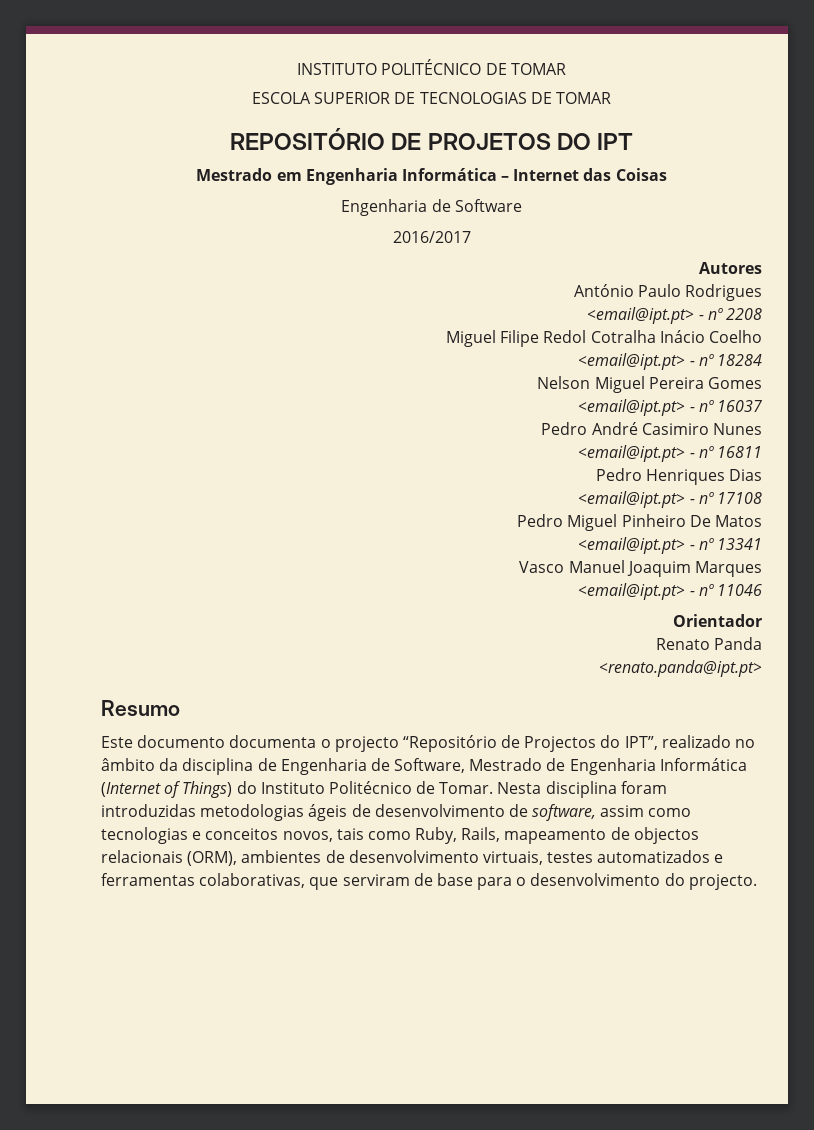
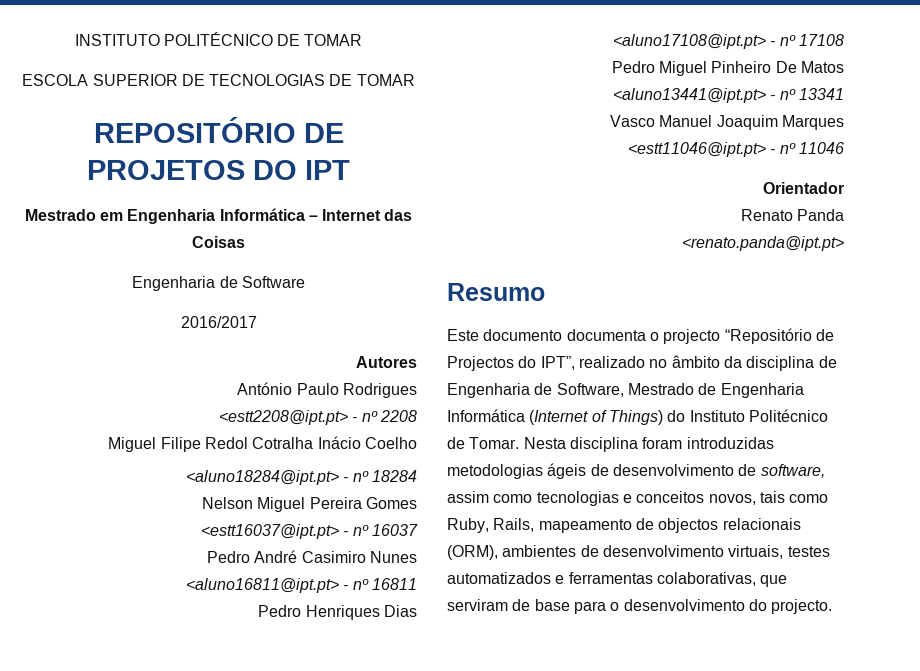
[587,307,695,324] <email@ipt.pt> -> [219,410,349,425] <estt2208@ipt.pt>
[578,353,686,370] <email@ipt.pt> -> [186,470,340,485] <aluno18284@ipt.pt>
[578,399,686,416] <email@ipt.pt> -> [201,524,340,539] <estt16037@ipt.pt>
[578,445,686,462] <email@ipt.pt> -> [186,578,340,593] <aluno16811@ipt.pt>
[578,491,686,508] <email@ipt.pt> -> [613,34,767,49] <aluno17108@ipt.pt>
[578,537,686,554] <email@ipt.pt> -> [613,88,767,103] <aluno13441@ipt.pt>
[578,583,686,600] <email@ipt.pt> -> [628,142,767,157] <estt11046@ipt.pt>

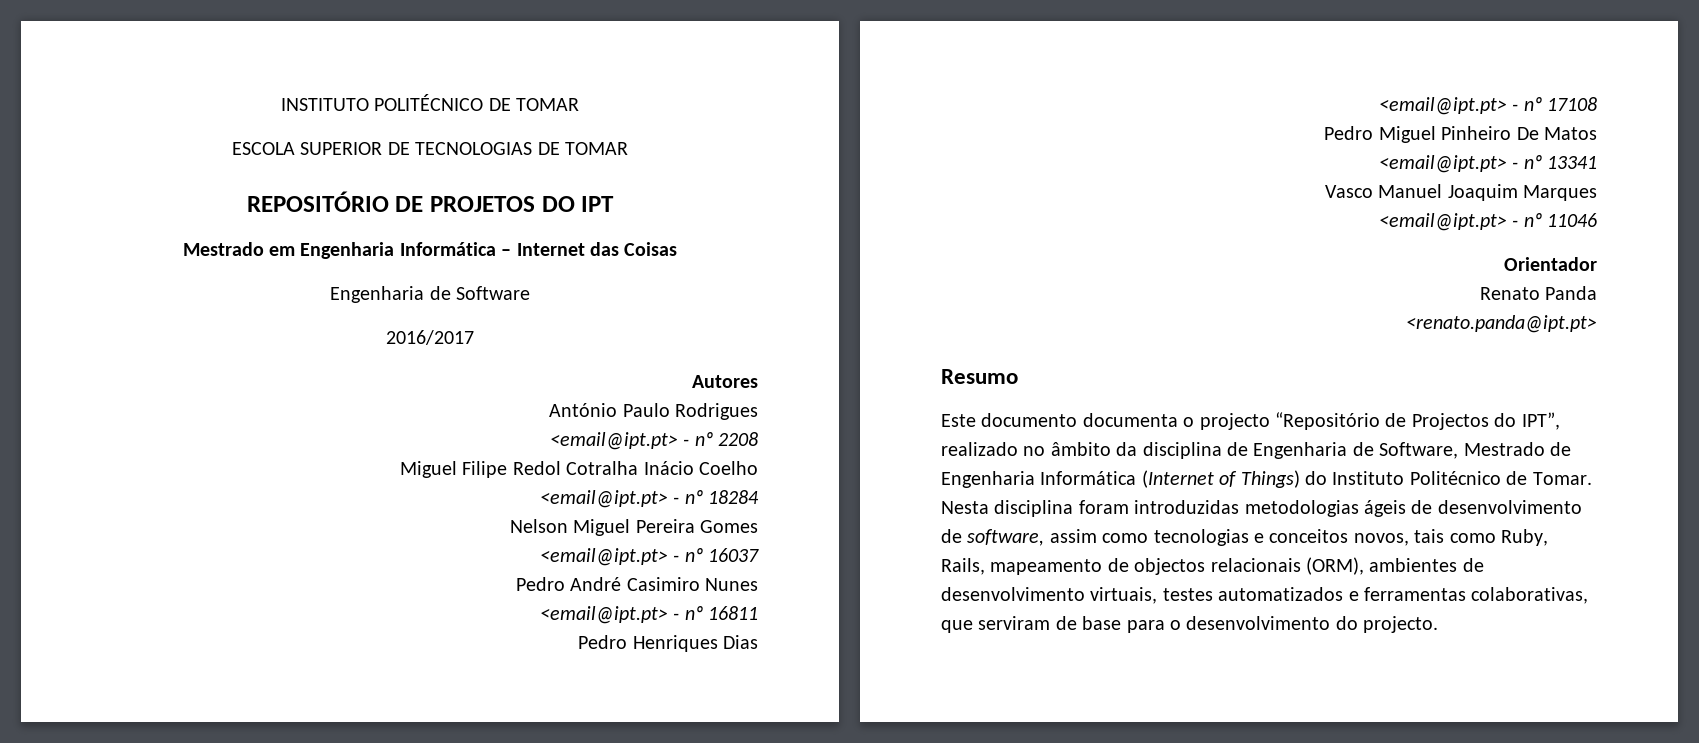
[219,410,349,425] <estt2208@ipt.pt> -> [549,432,678,450] <email@ipt.pt>
[186,470,340,485] <aluno18284@ipt.pt> -> [539,490,668,508] <email@ipt.pt>
[201,524,340,539] <estt16037@ipt.pt> -> [539,548,668,566] <email@ipt.pt>
[186,578,340,593] <aluno16811@ipt.pt> -> [539,606,668,624] <email@ipt.pt>
[613,34,767,49] <aluno17108@ipt.pt> -> [1378,97,1507,115] <email@ipt.pt>
[613,88,767,103] <aluno13441@ipt.pt> -> [1378,155,1507,173] <email@ipt.pt>
[628,142,767,157] <estt11046@ipt.pt> -> [1378,213,1507,231] <email@ipt.pt>

